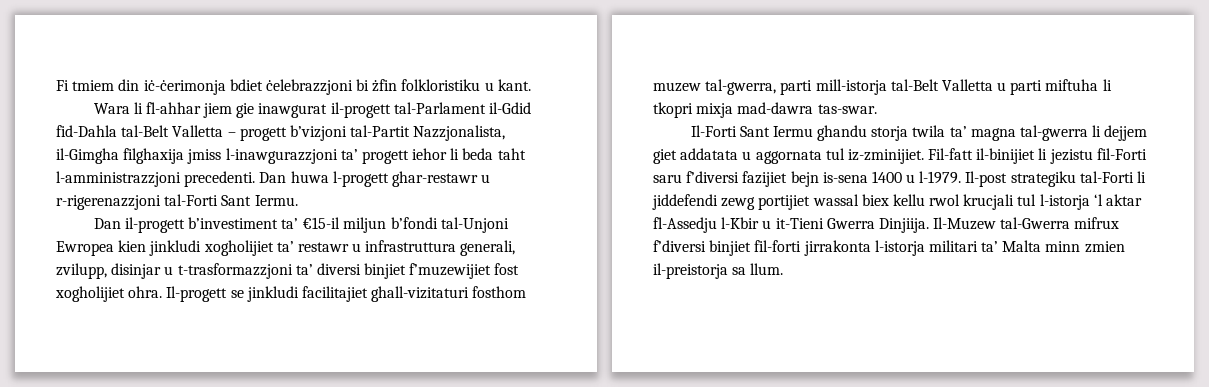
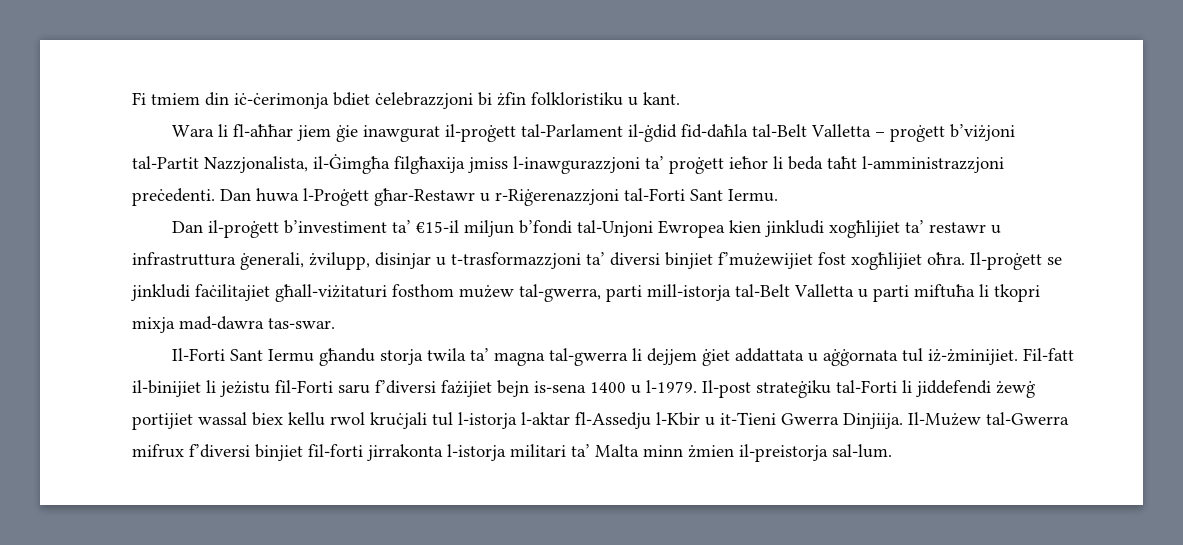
[145,102,532,118] [56,125,506,141] [56,148,526,164] [56,171,491,187] [56,195,161,210] fl-ahhar jiem gie inawgurat il-progett tal-Parlament il-Gdid fid-Dahla tal-Belt Valletta – progett b’vizjoni tal-Partit Nazzjonalista, il-Gimgha filghaxija jmiss l-inawgurazzjoni ta’ progett iehor li beda taht l-amministrazzjoni precedenti. Dan huwa l-progett ghar-restawr u r-rigerenazzjoni -> [232,124,1015,142] [132,154,1004,174] [132,188,619,206] fl-aħħar jiem ġie inawgurat il-proġett tal-Parlament il-ġdid fid-daħla tal-Belt Valletta – proġett b’viżjoni tal-Partit Nazzjonalista, il-Ġimgħa filgħaxija jmiss l-inawgurazzjoni ta’ proġett ieħor li beda taħt l-amministrazzjoni preċedenti. Dan huwa l-Proġett għar-Restawr u r-Riġerenazzjoni
[124,217,185,233] il-progett -> [207,220,279,238] il-proġett
[203,240,274,256] xogholijiet -> [828,220,900,238] xogħlijiet
[460,240,516,256] [56,263,107,279] generali, zvilupp, -> [240,252,370,270] ġenerali, żvilupp,
[409,263,520,279] [55,286,527,302] [653,82,701,92] f’muzewijiet fost xogholijiet ohra. Il-progett se jinkludi facilitajiet ghall-vizitaturi fosthom muzew -> [718,252,1062,270] [131,284,514,302] f’mużewijiet fost xogħlijiet oħra. Il-proġett se jinkludi faċilitajiet għall-viżitaturi fosthom mużew
[1045,79,1099,91] miftuha -> [914,284,975,298] miftuħa
[817,125,868,141] ghandu -> [318,348,375,366] għandu
[653,148,924,164] giet addatata u aggornata tul iz-zminijiet. -> [701,348,1018,366] ġiet addattata u aġġornata tul iż-żminijiet.
[1049,149,1093,164] jezistu -> [220,381,270,397] jeżistu
[742,171,788,187] fazijiet -> [441,380,492,397] fażijiet
[1010,171,1076,187] strategiku -> [756,380,831,398] strateġiku
[721,197,756,210] zewg -> [996,381,1035,398] żewġ
[963,194,1015,210] krucjali -> [370,412,427,429] kruċjali
[1093,194,1143,206] ‘l aktar -> [521,412,570,425] l-aktar
[933,217,997,230] Il-Muzew -> [908,412,981,426] Il-Mużew
[1084,241,1125,253] [653,263,784,279] zmien il-preistorja sa llum. -> [688,444,892,462] żmien il-preistorja sal-lum.

